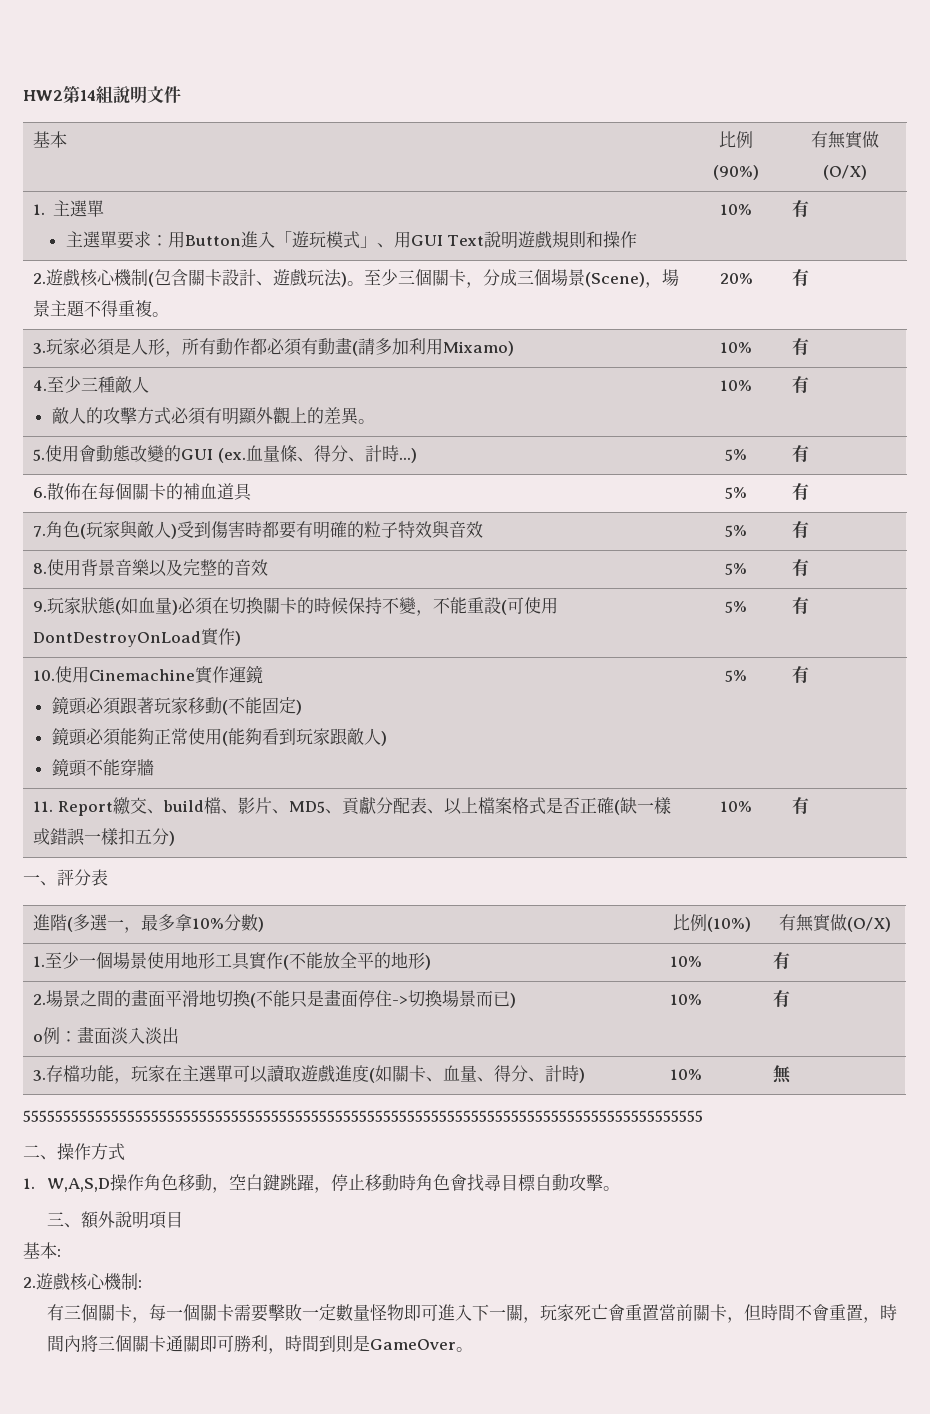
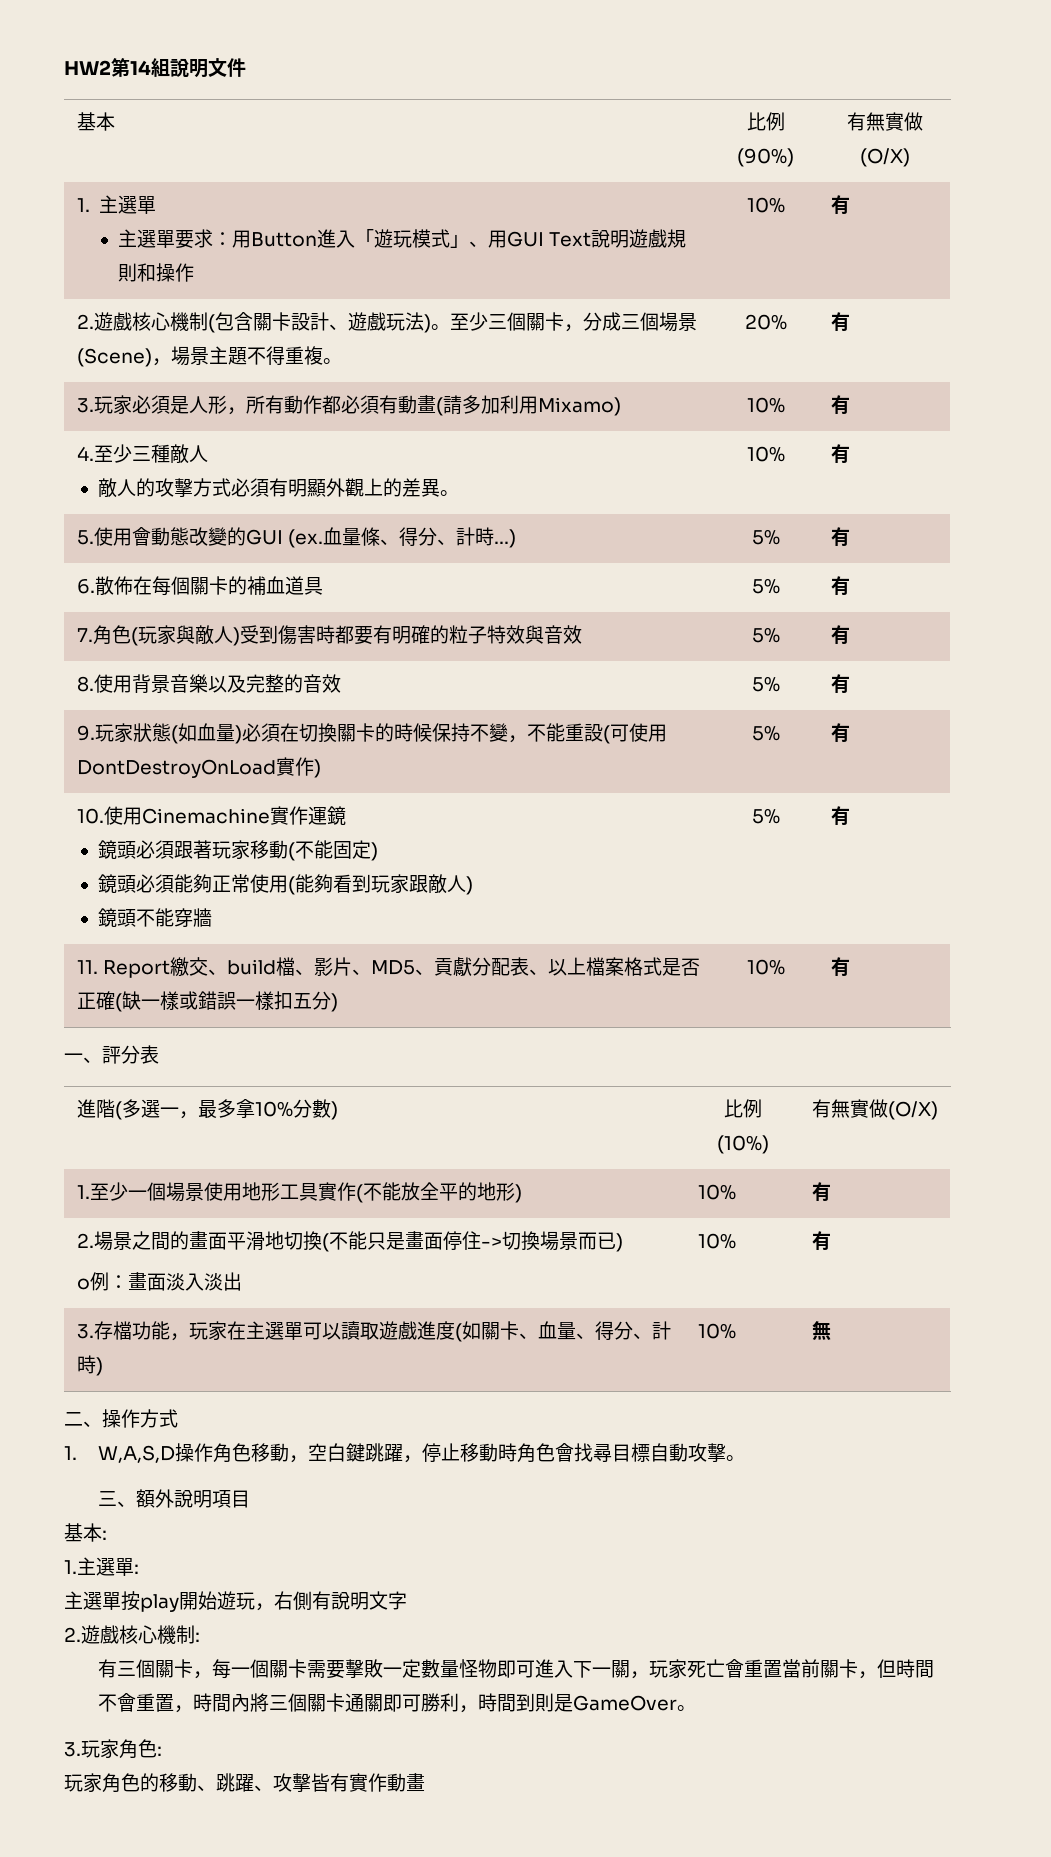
[23,1110,703,1122] // 5555555555555555555555555555555555555555555555555555555555555555555555555555555555555 -> (831, 1330) none
(61, 1253) none -> [64,1557,139,1576] [64,1591,407,1612] // 1.主選單: // 主選單按play開始遊玩，右側有說明文字
(473, 1349) none -> [64,1739,162,1759] [64,1773,425,1793] // 3.玩家角色: // 玩家角色的移動、跳躍、攻擊皆有實作動畫

